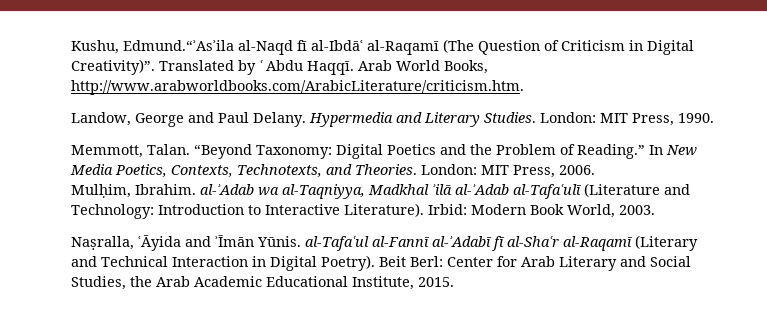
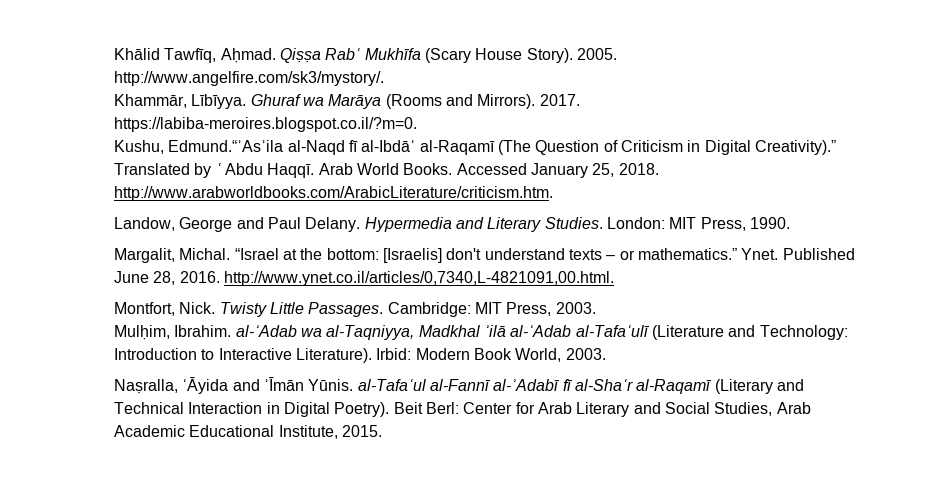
(70, 47) none -> [114,48,617,63] [114,71,385,86] [114,94,580,109] [114,117,418,132] Khālid Tawfīq, Aḥmad. Qiṣṣa Rabʿ Mukhīfa (Scary House Story). 2005. http://www.angelfire.com/sk3/mystory/. // Khammār, Lībīyya. Ghuraf wa Marāya (Rooms and Mirrors). 2017. https://labiba-meroires.blogspot.co.il/?m=0. //
[70,59,155,75] Creativity)”. -> [754,140,836,155] Creativity).”
[443,60,488,74] Books, -> [403,163,659,178] Books. Accessed January 25, 2018.
[70,144,697,159] [69,164,595,178] Memmott, Talan. “Beyond Taxonomy: Digital Poetics and the Problem of Reading.” In New Media Poetics, Contexts, Technotexts, and Theories. London: MIT Press, 2006. -> [114,248,855,263] [114,271,615,286] [114,302,596,317] Margalit, Michal. “Israel at the bottom: [Israelis] don't understand texts – or mathematics.” Ynet. Published June 28, 2016. http://www.ynet.co.il/articles/0,7340,L-4821091,00.html. // Montfort, Nick. Twisty Little Passages. Cambridge: MIT Press, 2003.
[129,276,152,287] the -> (773, 409) none

